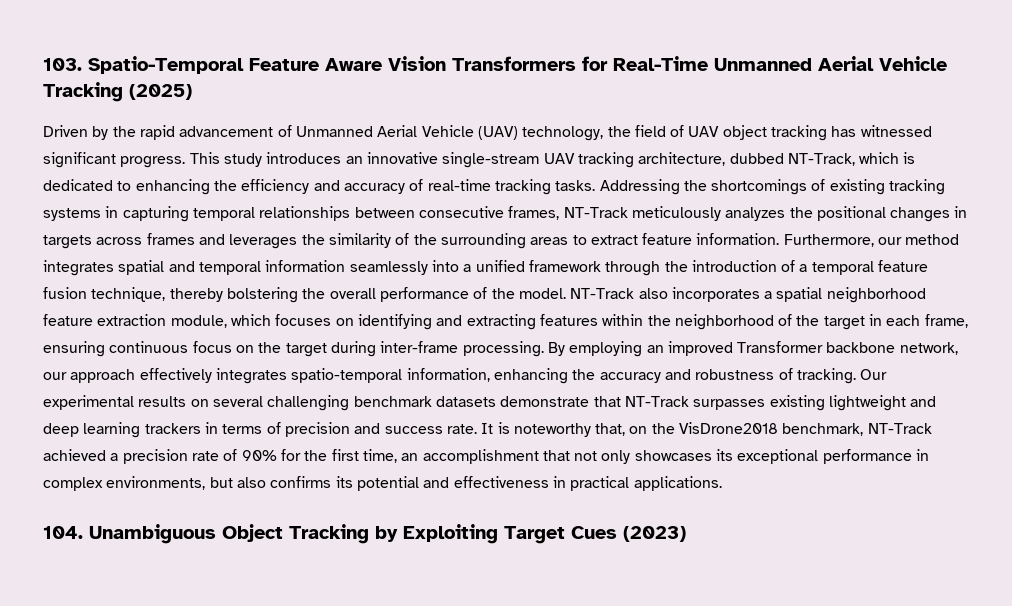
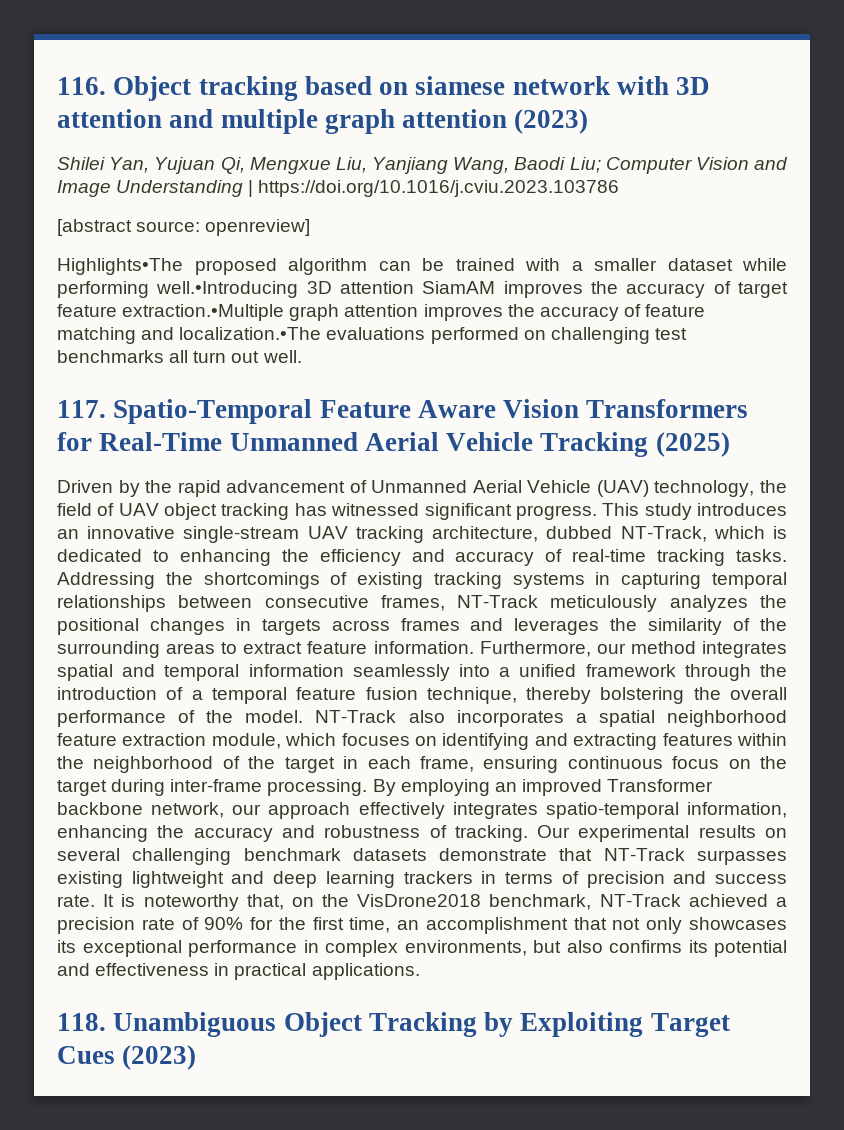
[43,58,82,71] 103. -> [57,76,711,101] [57,109,589,134] [57,157,788,174] [57,180,620,197] [57,219,311,236] [57,258,787,275] [57,281,789,298] [57,304,706,321] [57,327,687,344] [57,350,302,363] [57,400,106,418] 116. Object tracking based on siamese network with 3D attention and multiple graph attention (2023) // Shilei Yan, Yujuan Qi, Mengxue Liu, Yanjiang Wang, Baodi Liu; Computer Vision and Image Understanding | https://doi.org/10.1016/j.cviu.2023.103786 // [abstract source: openreview] // Highlights•The proposed algorithm can be trained with a smaller dataset while performing well.•Introducing 3D attention SiamAM improves the accuracy of target feature extraction.•Multiple graph attention improves the accuracy of feature matching and localization.•The evaluations performed on challenging test benchmarks all turn out well. // 117.
[43,526,83,539] 104. -> [57,1013,106,1031] 118.

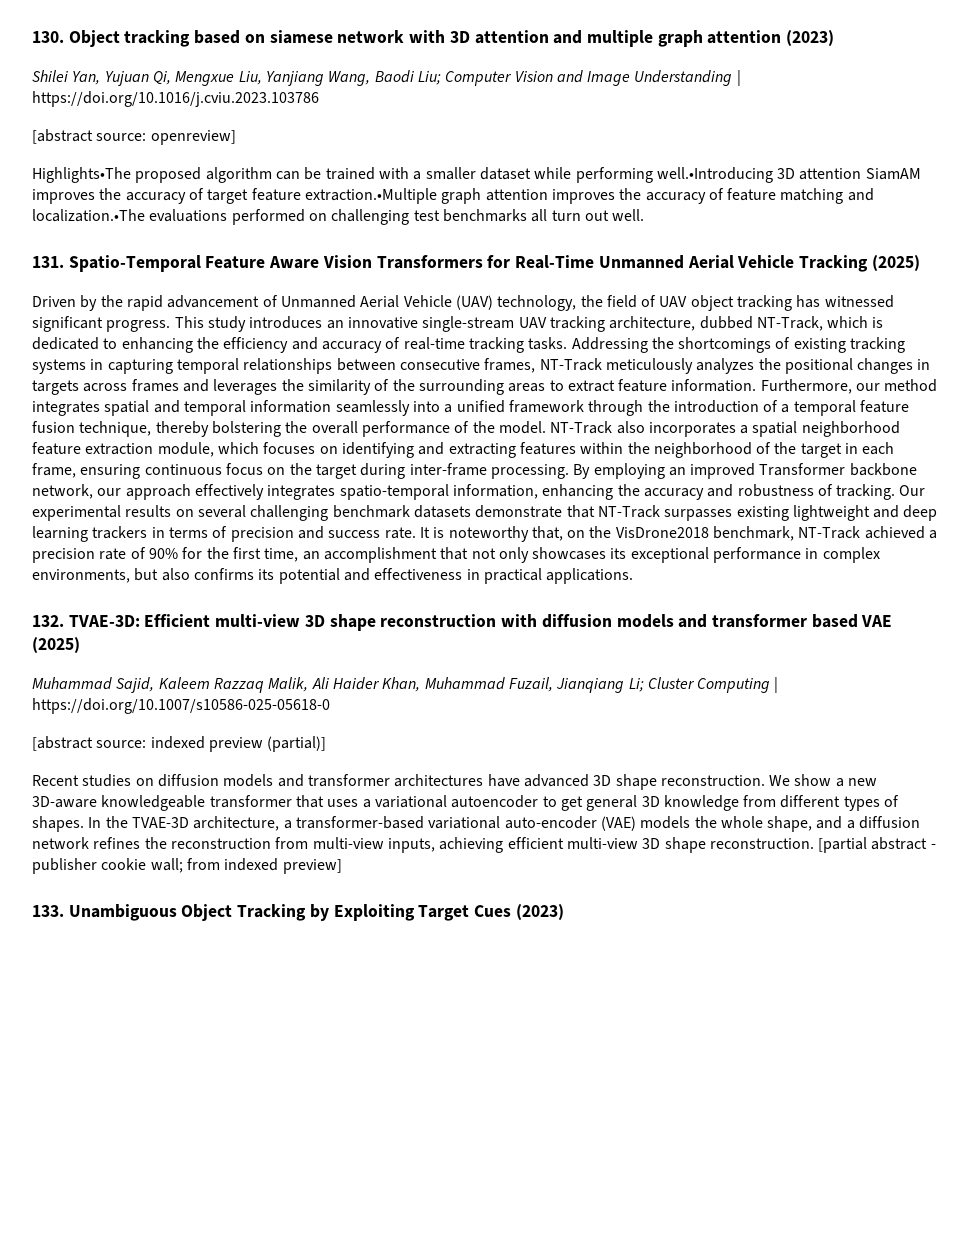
[57,77,106,95] 116. -> [32,31,64,43] 130.
[57,400,106,418] 117. -> [32,256,64,268] 131.
[57,1013,106,1031] 118. -> [32,614,893,631] [32,637,80,653] [32,677,779,693] [32,698,330,714] [32,736,327,752] [32,774,878,790] [32,795,900,811] [32,816,921,832] [32,837,936,853] [32,858,342,874] [32,905,64,917] 132. TVAE-3D: Efficient multi-view 3D shape reconstruction with diffusion models and transformer based VAE (2025) // Muhammad Sajid, Kaleem Razzaq Malik, Ali Haider Khan, Muhammad Fuzail, Jianqiang Li; Cluster Computing | https://doi.org/10.1007/s10586-025-05618-0 // [abstract source: indexed preview (partial)] // Recent studies on diffusion models and transformer architectures have advanced 3D shape reconstruction. We show a new 3D-aware knowledgeable transformer that uses a variational autoencoder to get general 3D knowledge from different types of shapes. In the TVAE-3D architecture, a transformer-based variational auto-encoder (VAE) models the whole shape, and a diffusion network refines the reconstruction from multi-view inputs, achieving efficient multi-view 3D shape reconstruction. [partial abstract - publisher cookie wall; from indexed preview] // 133.

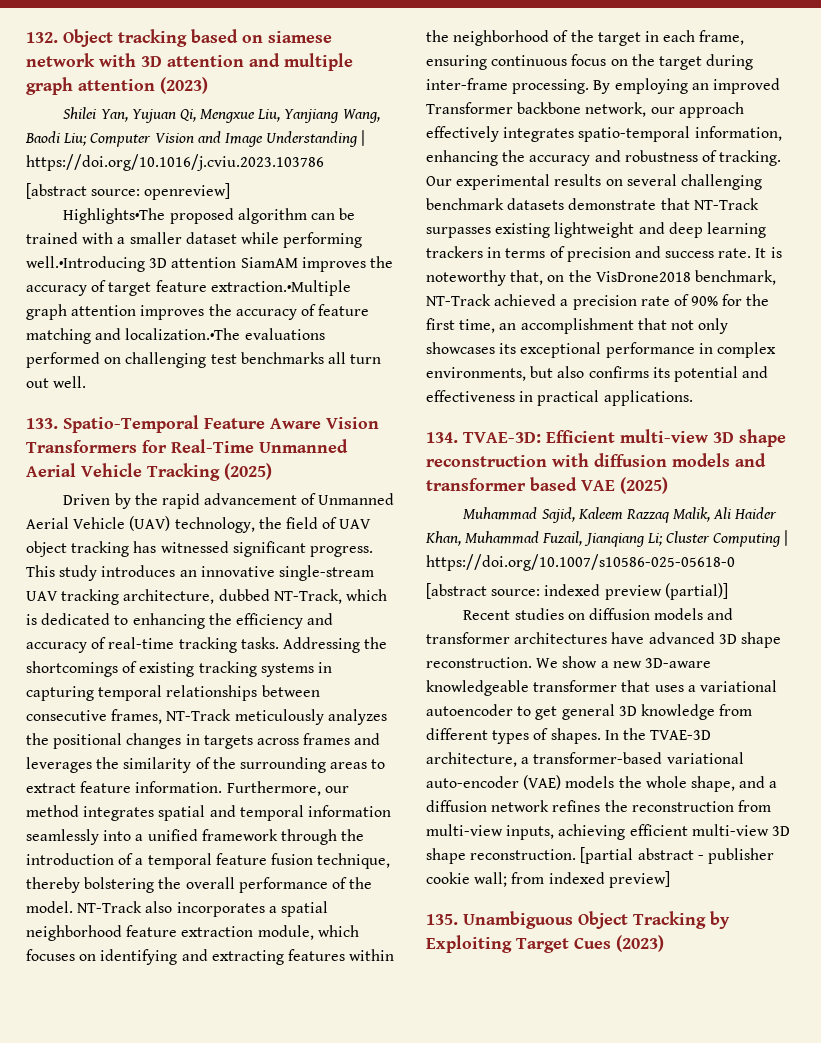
[32,31,64,43] 130. -> [26,32,58,43] 132.
[32,256,64,268] 131. -> [26,418,58,429] 133.
[32,615,64,627] 132. -> [426,432,458,443] 134.
[32,905,64,917] 133. -> [426,914,458,925] 135.

